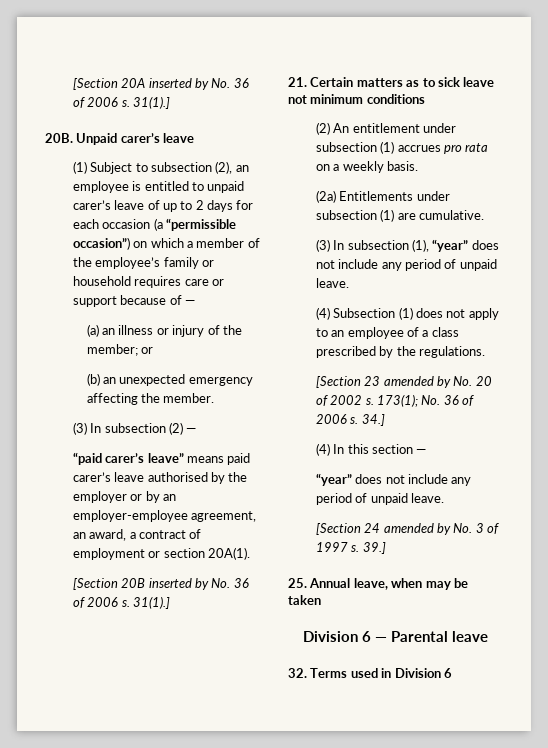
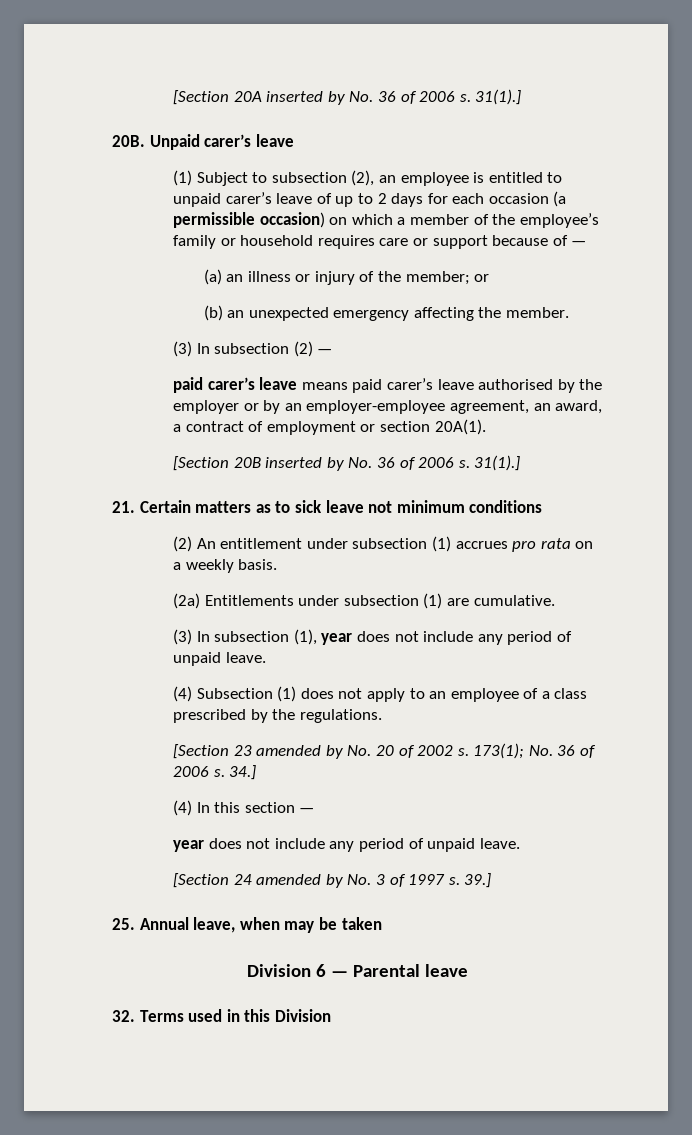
[165,218,236,231] [72,237,130,250] “permissible occasion”) -> [172,212,325,228] permissible occasion)
[72,452,184,465] “paid carer’s leave” -> [172,377,298,393] paid carer’s leave
[432,239,469,252] “year” -> [321,633,353,645] year
[315,473,352,486] “year” -> [172,840,204,852] year
[394,668,452,678] Division 6 -> [244,1009,331,1022] this Division

